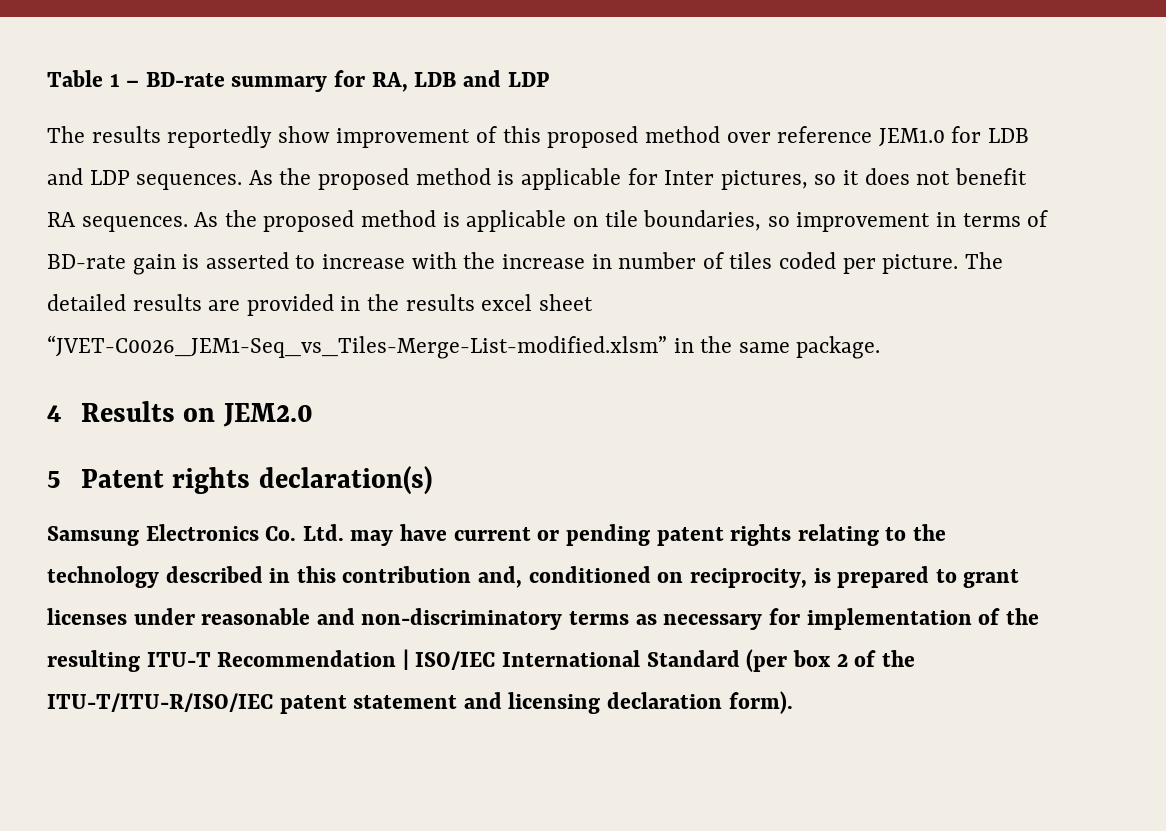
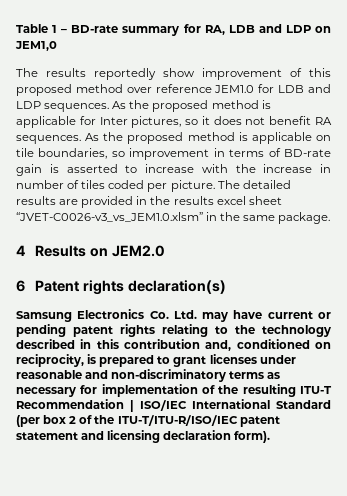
(549, 79) none -> [315,26,331,33] [15,41,57,51] on JEM1,0
[47,335,667,359] “JVET-C0026_JEM1-Seq_vs_Tiles-Merge-List-modified.xlsm” -> [16,212,203,222] “JVET-C0026-v3_vs_JEM1.0.xlsm”
[47,471,60,488] 5 -> [16,280,25,292] 6

